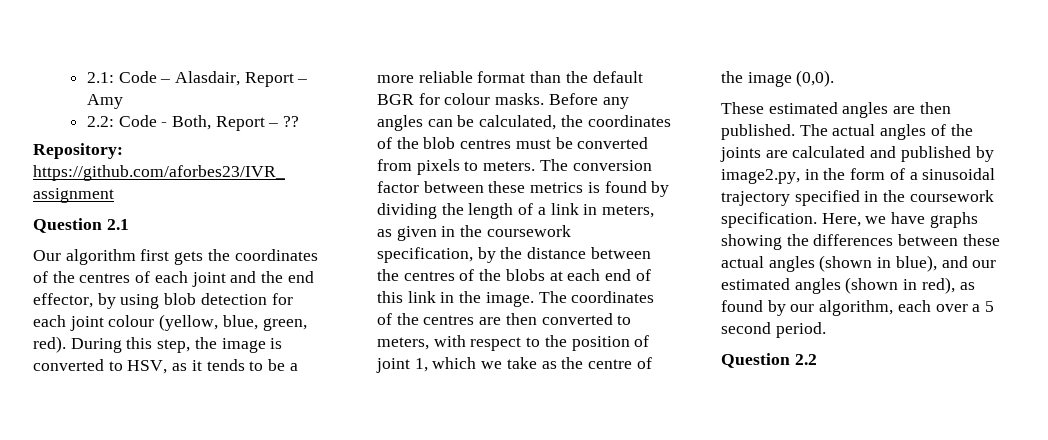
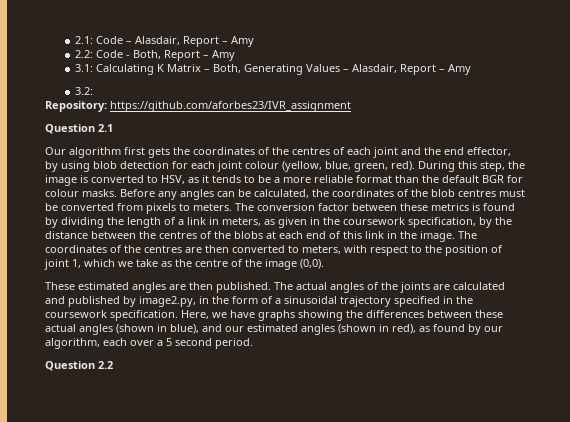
[283,116,300,127] ?? -> [211,50,235,61] [74,64,471,75] [74,87,93,95] Amy // 3.1: Calculating K Matrix – Both, Generating Values – Alasdair, Report – Amy // 3.2:

